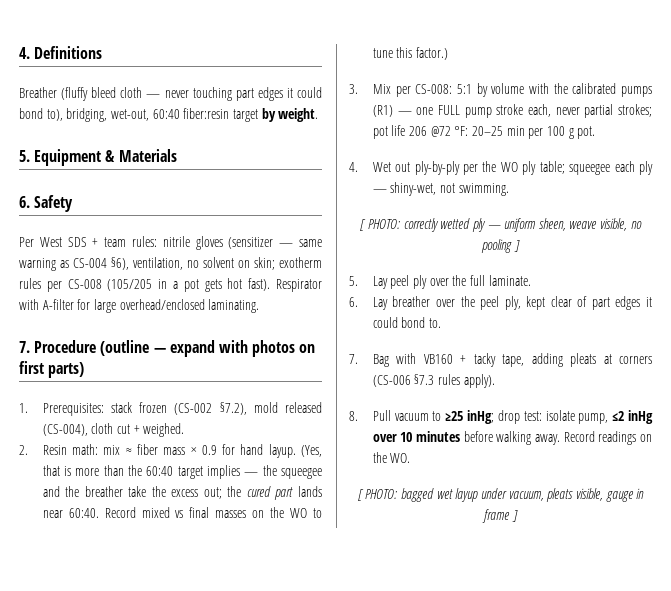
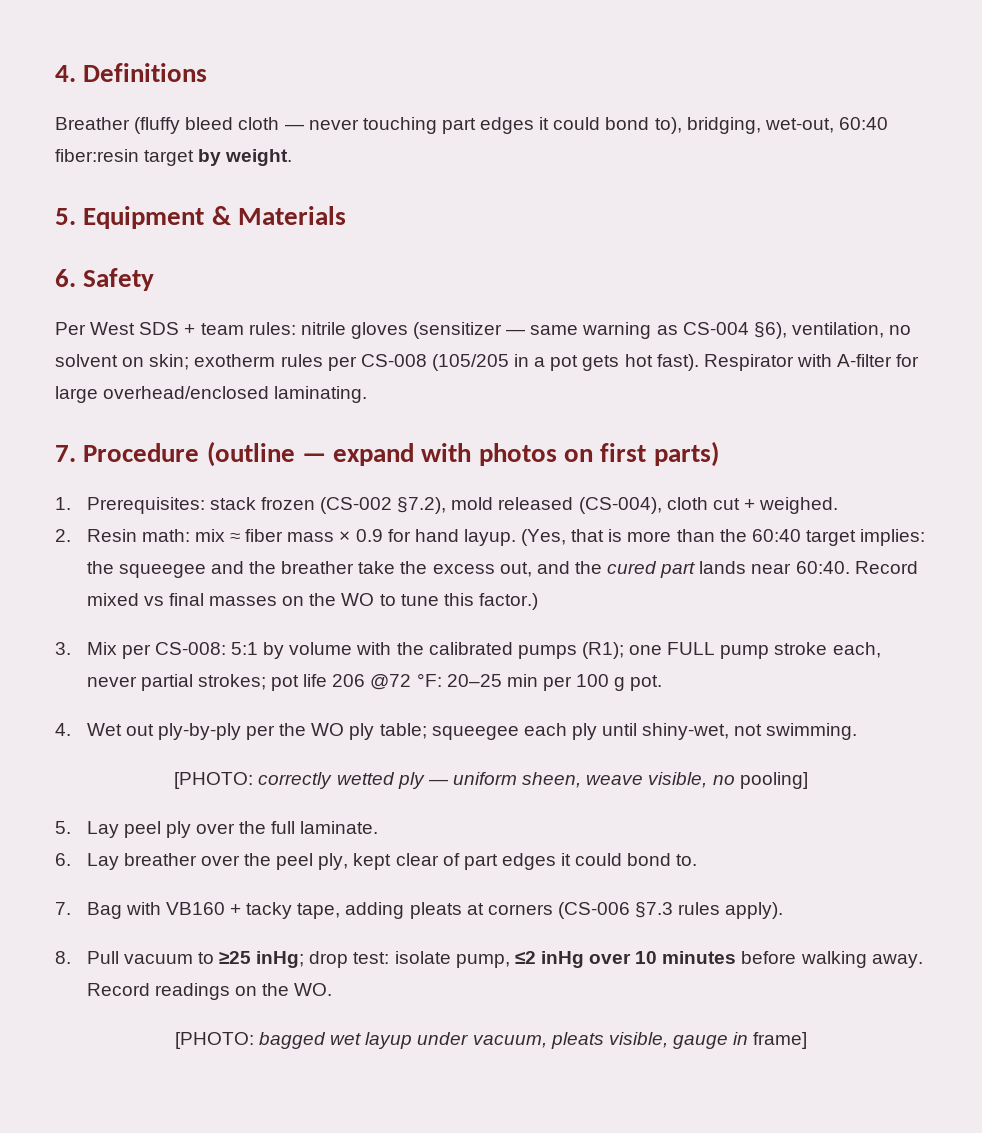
[207,465,259,479] implies — -> [860,529,926,546] implies:
[203,487,222,499] out; -> [499,561,570,577] out, and
[372,105,412,117] (R1) — -> [581,642,624,659] (R1);
[372,189,387,193] — -> [602,723,638,736] until
[360,219,400,231] [ PHOTO: -> [174,772,254,789] [PHOTO:
[481,239,520,253] pooling ] -> [739,772,808,789] pooling]
[357,489,398,501] [ PHOTO: -> [174,1032,254,1049] [PHOTO:
[482,509,518,523] frame ] -> [753,1032,808,1049] frame]

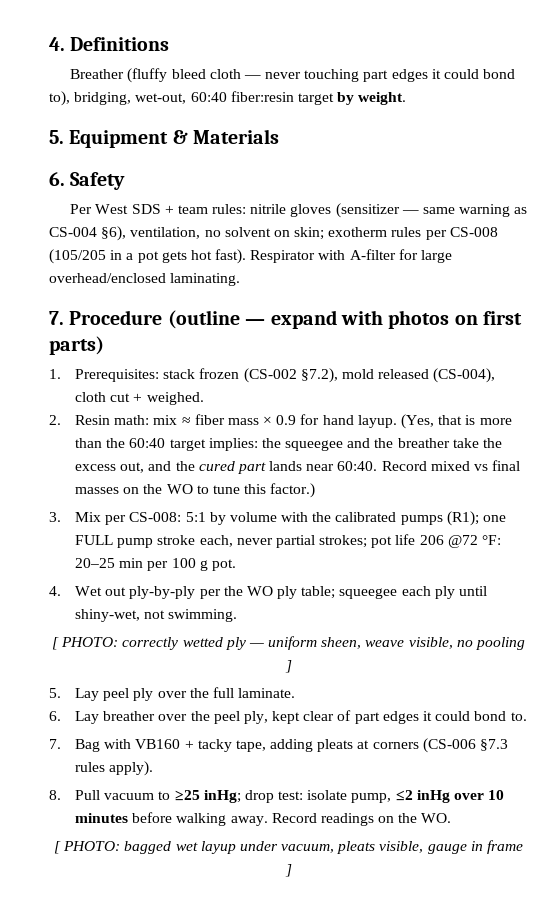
[174,772,254,789] [PHOTO: -> [51,637,119,650] [ PHOTO:
[739,772,808,789] pooling] -> [476,637,526,650] [284,660,292,673] pooling ]
[174,1032,254,1049] [PHOTO: -> [53,841,121,854] [ PHOTO:
[753,1032,808,1049] frame] -> [487,840,524,854] [284,864,292,877] frame ]

